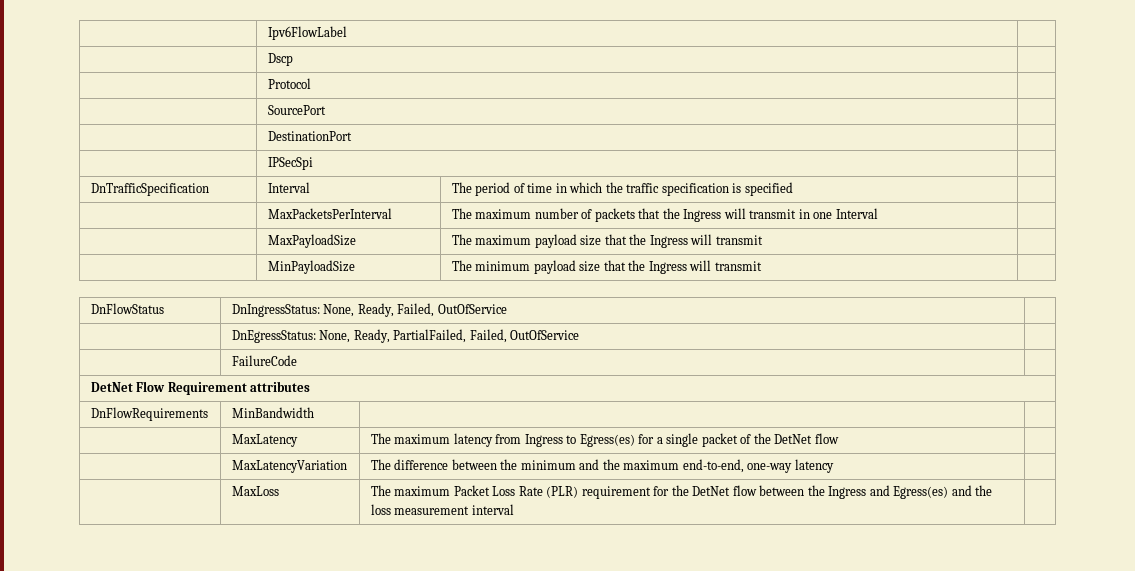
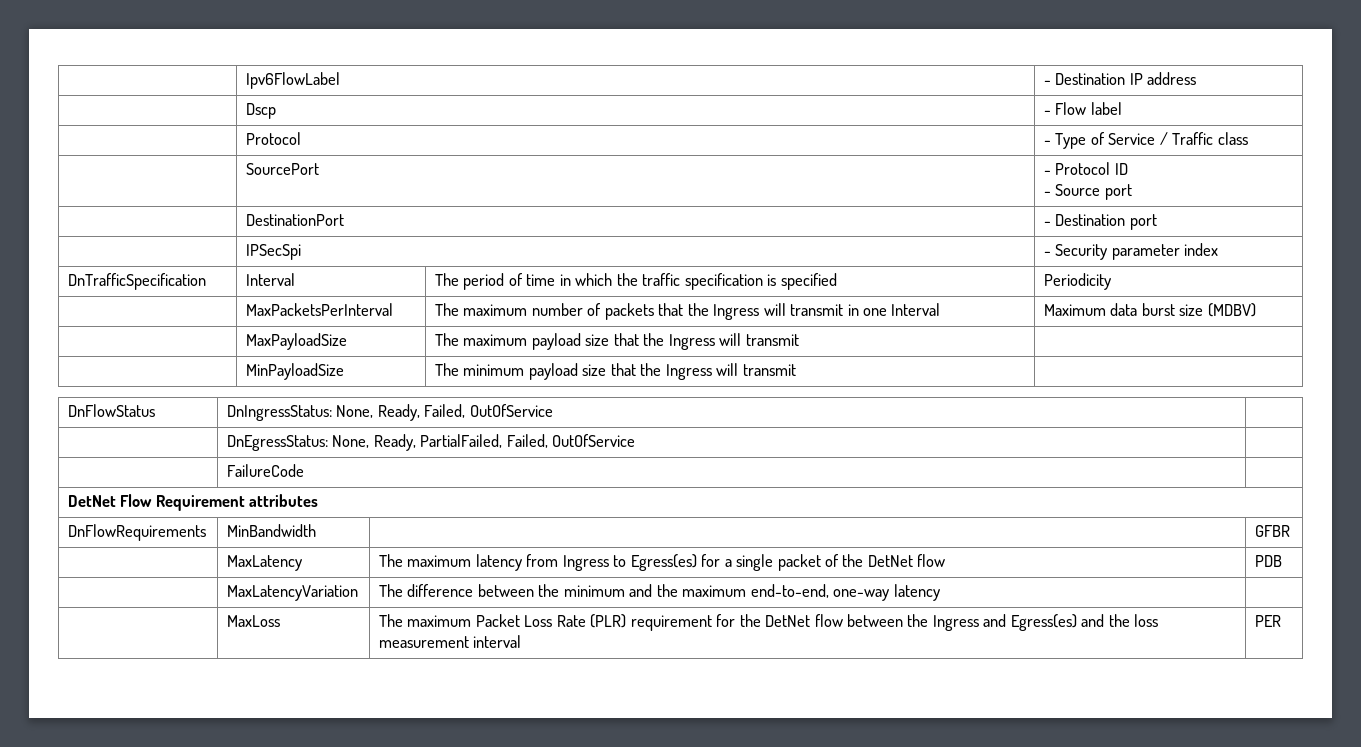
[267,53,293,66] [267,78,311,89] [267,105,326,115] [267,131,352,141] [267,157,313,170] // | Dscp | // | Protocol | // | SourcePort | // | DestinationPort | // | IPSecSpi | -> [1044,72,1197,85] [246,103,277,119] [1044,102,1122,115] [246,132,302,145] [1044,132,1248,149] [246,163,320,175] [1044,162,1128,175] [1044,184,1132,200] [246,214,345,226] [1044,214,1157,230] [246,244,302,260] [1044,243,1219,260] - Destination IP address // | Dscp | - Flow label // | Protocol | - Type of Service / Traffic class // | SourcePort | - Protocol ID // - Source port // | DestinationPort | - Destination port // | IPSecSpi | - Security parameter index
(793, 189) none -> [1044,273,1112,290] Periodicity
(878, 213) none -> [1044,303,1256,317] Maximum data burst size (MDBV)
(314, 412) none -> [1255,525,1291,537] GFBR
(839, 438) none -> [1255,555,1283,567] PDB
(514, 509) none -> [1255,615,1282,627] PER

